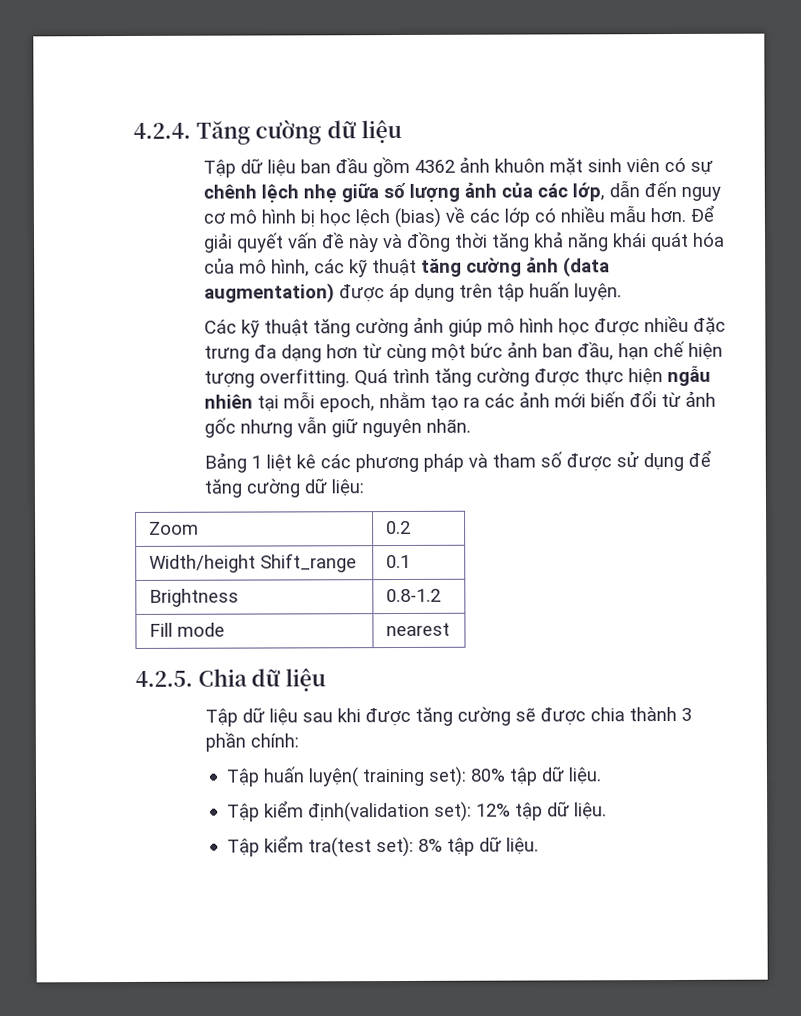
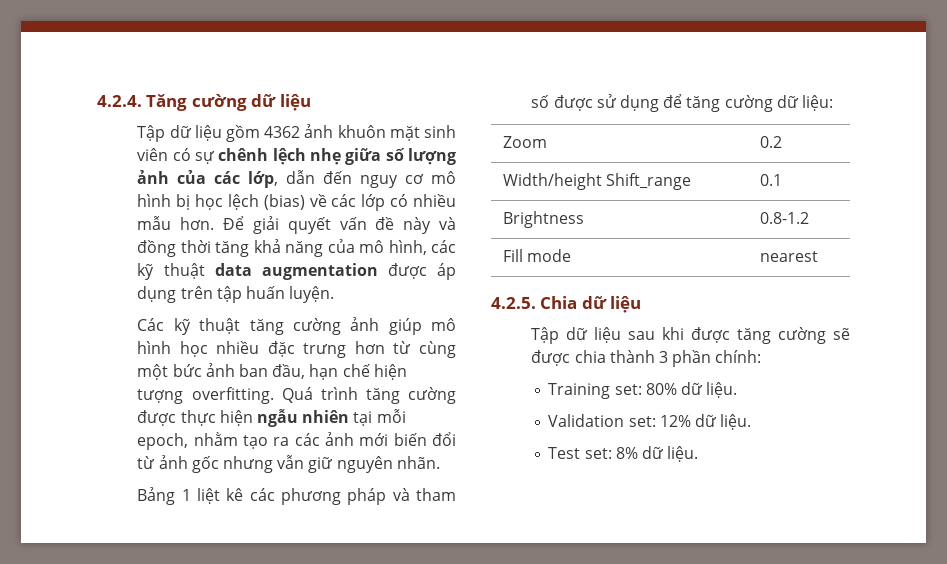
[300,158,369,174] ban đầu -> (222, 133) none
[612,232,726,252] khái quát hóa -> (324, 249) none
[421,257,611,278] [204,283,336,304] tăng cường ảnh (data augmentation) -> [214,263,378,280] data augmentation
[594,318,641,337] được -> (208, 349) none
[254,344,323,363] đa dạng -> (347, 350) none
[225,766,602,788] [226,800,607,823] [226,835,475,858] Tập huấn luyện( training set): 80% tập dữ liệu. // Tập kiểm định(validation set): 12% tập dữ liệu. // Tập kiểm tra(test set): 8% tập -> [548,382,738,399] [548,414,752,430] [548,447,638,459] Training set: 80% dữ liệu. // Validation set: 12% dữ liệu. // Test set: 8%

